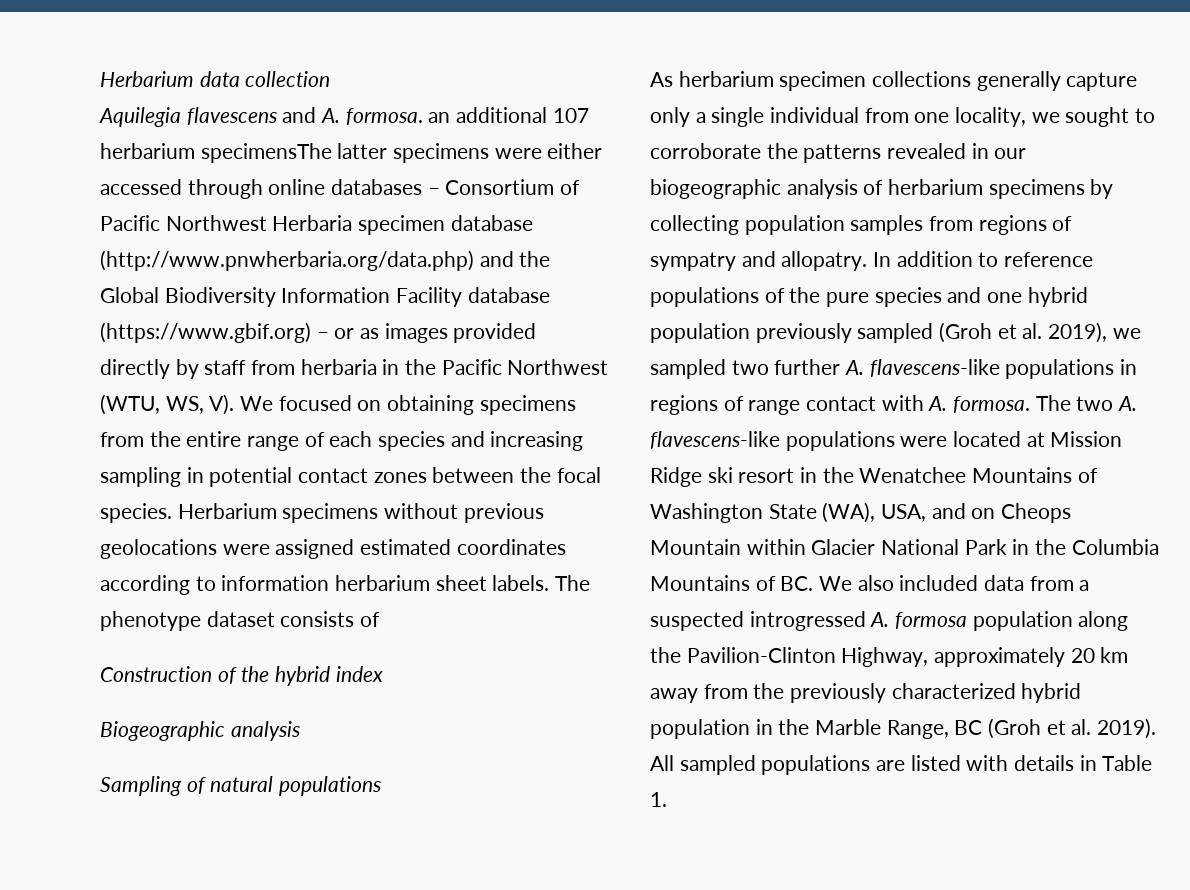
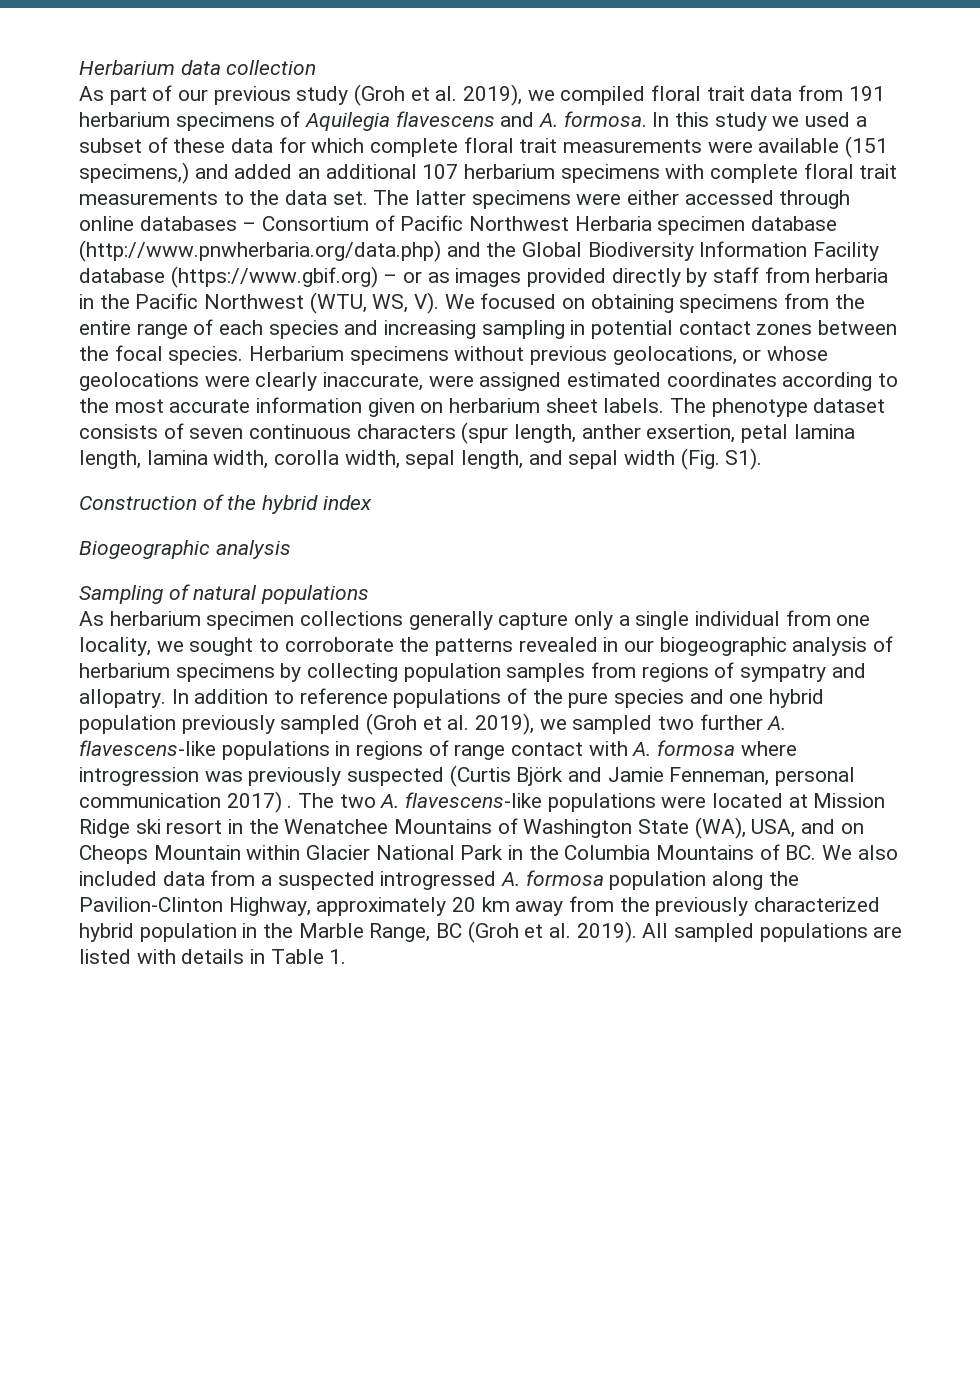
(331, 79) none -> [79,84,885,106] [79,111,301,131] As part of our previous study (Groh et al. 2019), we compiled floral trait data from 191 herbarium specimens of
[428,107,589,123] [100,143,332,163] an additional 107 herbarium specimensThe -> [652,112,867,131] [79,136,889,158] [79,162,898,184] [79,190,410,205] In this study we used a subset of these data for which complete floral trait measurements were available (151 specimens,) and added an additional 107 herbarium specimens with complete floral trait measurements to the data set. The
[100,539,217,559] geolocations -> [612,346,829,365] [79,372,424,391] geolocations, or whose geolocations were clearly inaccurate,
[221,575,330,591] information -> [79,397,444,417] the most accurate information given on
(381, 619) none -> [189,422,855,444] [79,448,763,470] seven continuous characters (spur length, anther exsertion, petal lamina length, lamina width, corolla width, sepal length, and sepal width (Fig. S1).
[953,396,1031,413] formosa. -> [657,740,797,756] [79,765,856,787] [79,791,293,813] formosa where introgression was previously suspected (Curtis Björk and Jamie Fenneman, personal communication 2017) .

